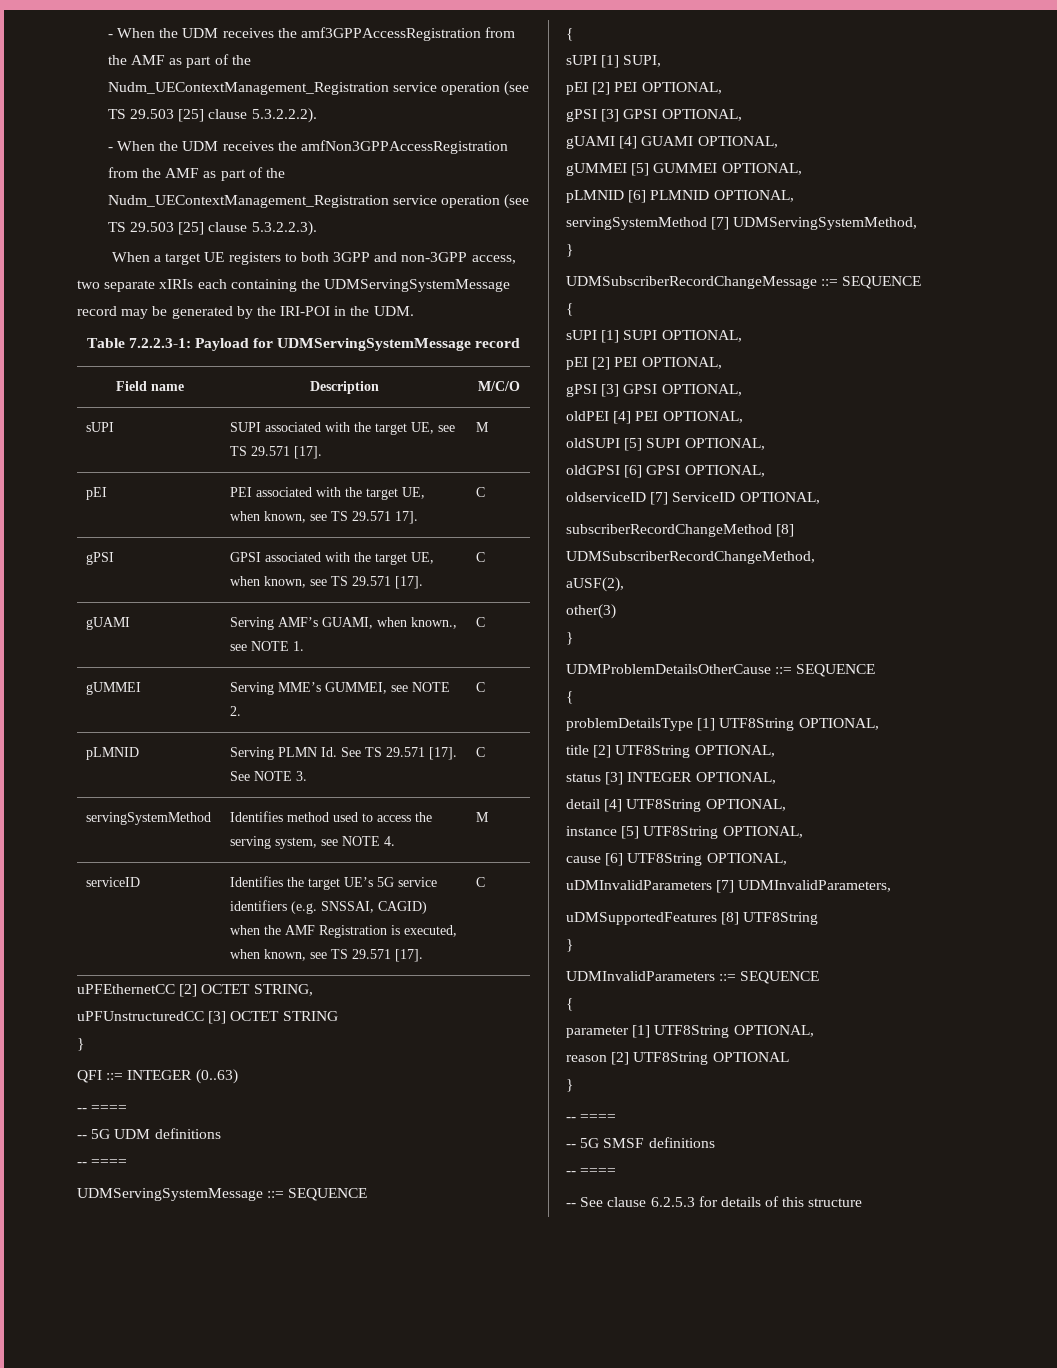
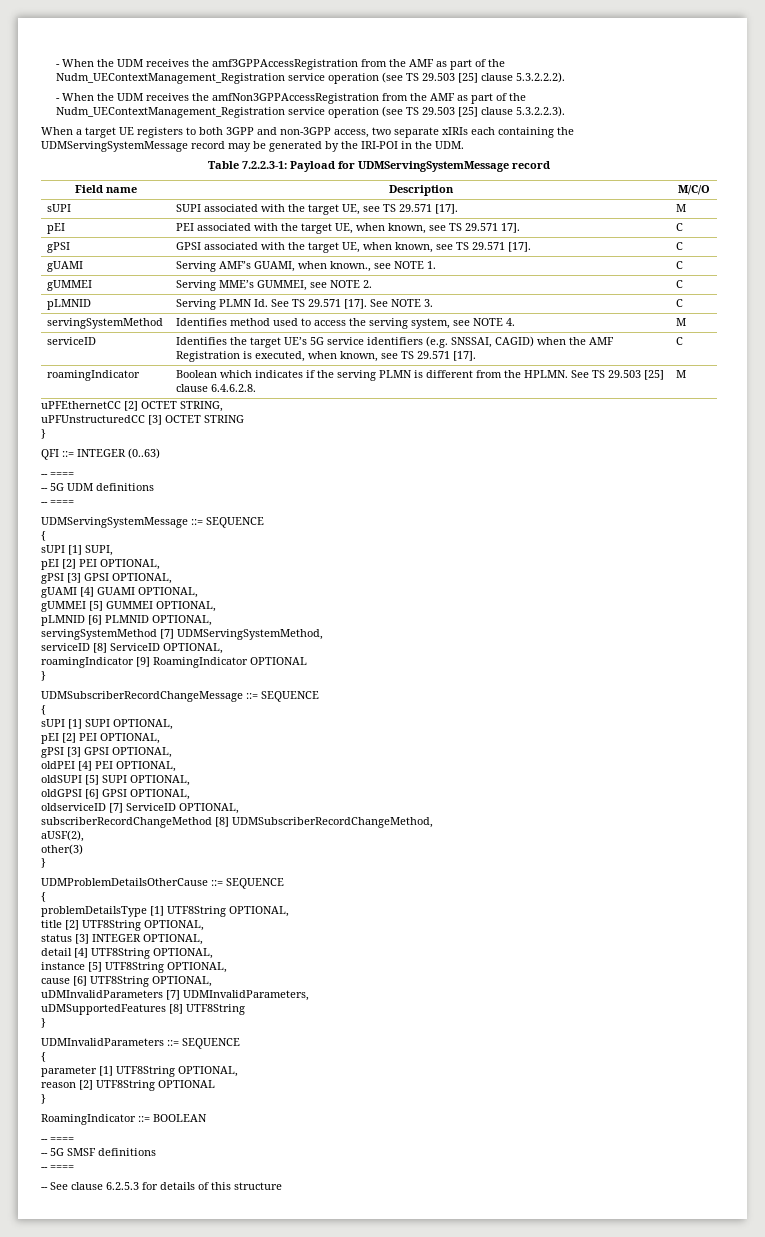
(486, 882) none -> [47,370,141,381] [176,370,665,381] [176,384,257,392] [676,370,687,378] // roamingIndicator | Boolean which indicates if the serving PLMN is different from the HPLMN. See TS 29.503 [25] clause 6.4.6.2.8. | M
(918, 223) none -> [41,643,223,654] [41,657,307,668] // serviceID [8] ServiceID OPTIONAL, // roamingIndicator [9] RoamingIndicator OPTIONAL
(573, 1085) none -> [41,1114,207,1125] // RoamingIndicator ::= BOOLEAN

